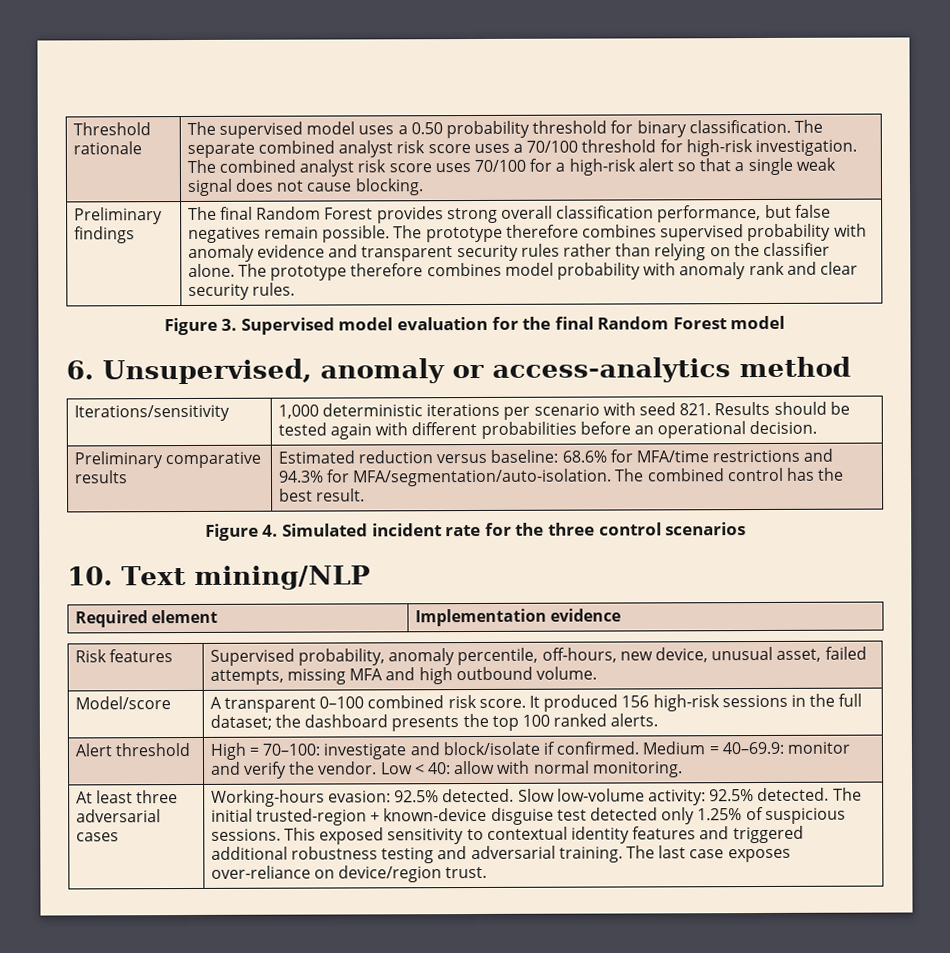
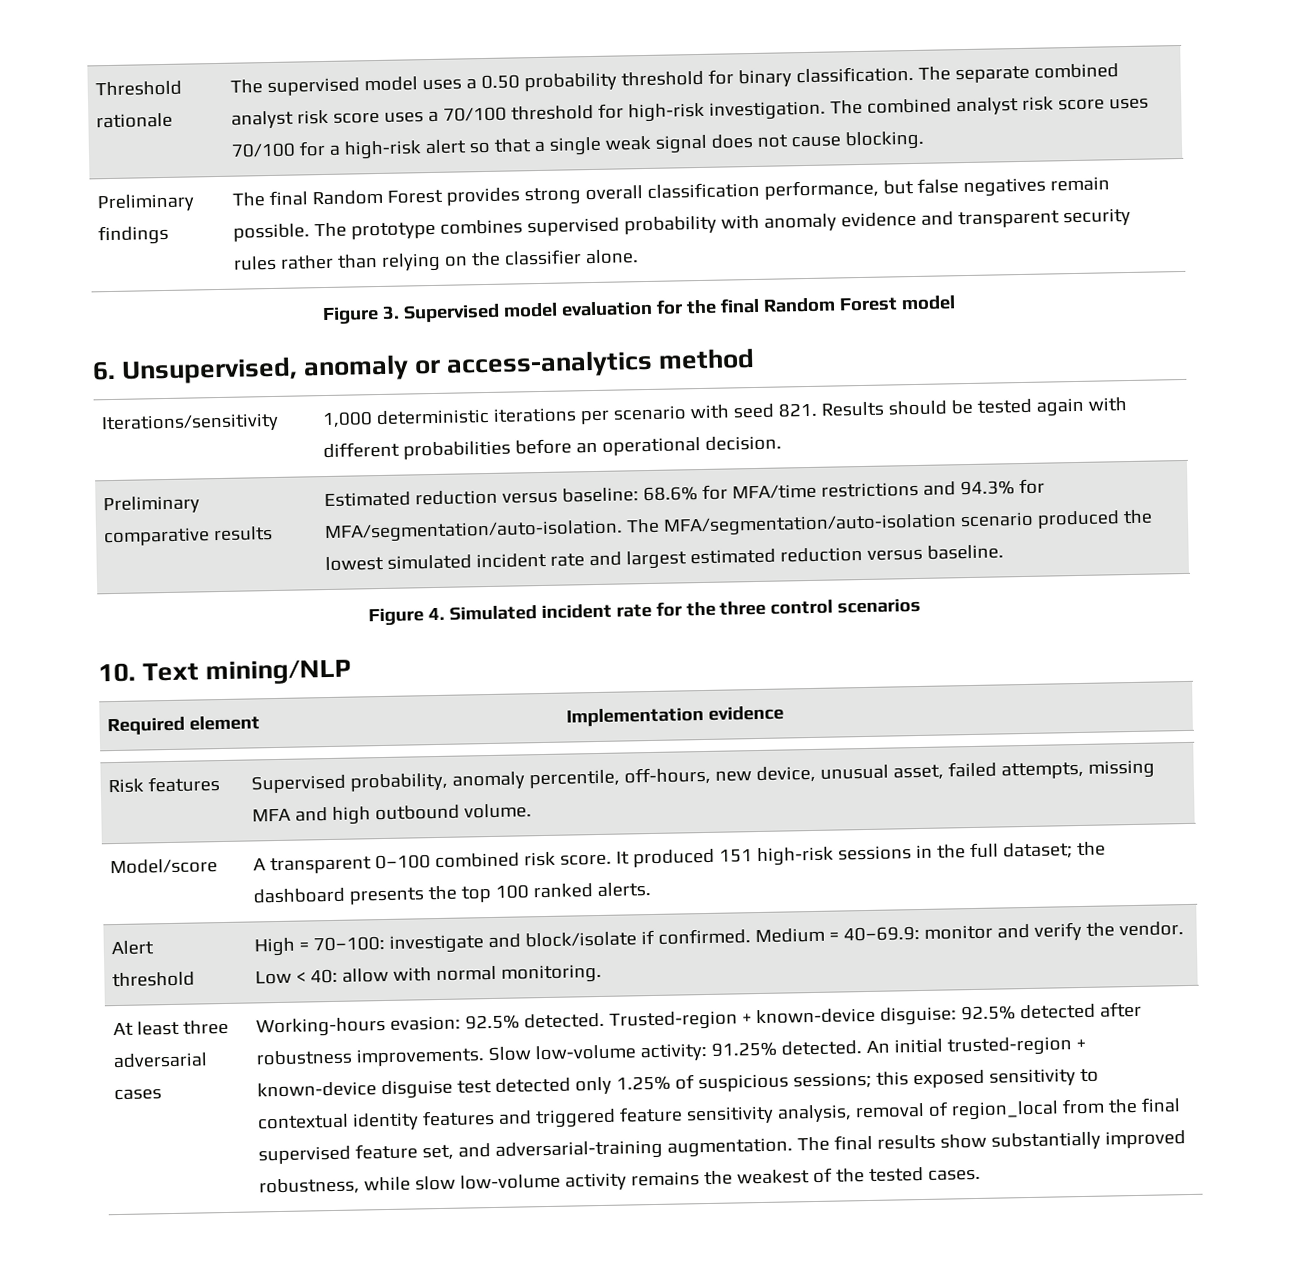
[505,224,579,238] therefore -> (437, 230) none
[238,261,858,281] [187,282,296,301] The prototype therefore combines model probability with anomaly rank and clear security rules. -> (640, 257) none
[646,467,845,482] [278,488,366,502] combined control has the best result. -> [663,509,1154,537] [325,544,1005,572] MFA/segmentation/auto-isolation scenario produced the lowest simulated incident rate and largest estimated reduction versus baseline.
[621,695,650,708] 156 -> [719,849,754,863] 151
[517,787,862,806] Slow low-volume activity: 92.5% detected. The -> [609,1001,1143,1031] [256,1040,891,1067] Trusted-region + known-device disguise: 92.5% detected after robustness improvements. Slow low-volume activity: 91.25% detected. An
[210,827,317,841] sessions. This -> [793,1071,910,1090] sessions; this
[210,845,791,864] [210,865,488,883] additional robustness testing and adversarial training. The last case exposes over-reliance on device/region trust. -> [619,1097,1182,1125] [258,1130,1187,1165] [259,1166,982,1196] feature sensitivity analysis, removal of region_local from the final supervised feature set, and adversarial-training augmentation. The final results show substantially improved robustness, while slow low-volume activity remains the weakest of the tested cases.

